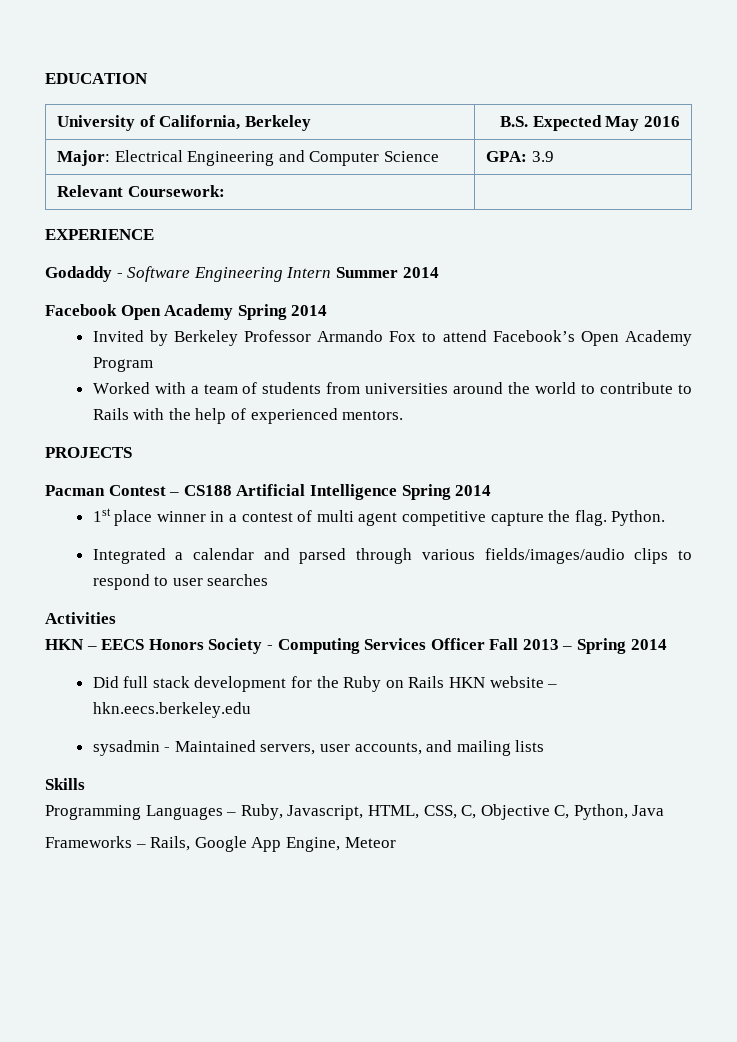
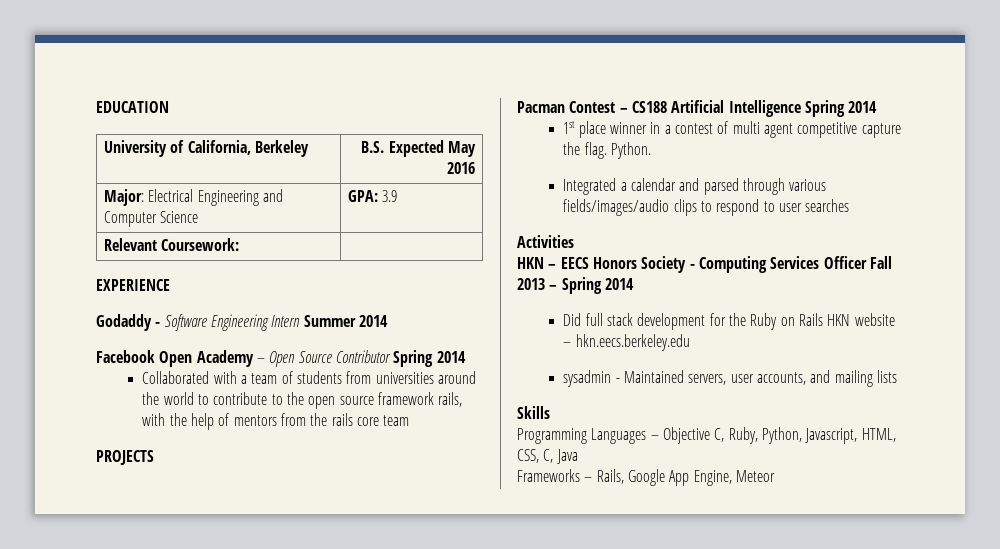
[237,304,328,320] [92,330,692,346] [92,357,153,372] [92,382,150,394] Spring 2014 // Invited by Berkeley Professor Armando Fox to attend Facebook’s Open Academy Program // Worked -> [256,350,466,367] [142,371,210,384] – Open Source Contributor Spring 2014 // Collaborated
[92,408,404,424] Rails with the help of experienced mentors. -> [286,392,463,409] [142,413,410,430] the open source framework rails, with the help of mentors from the rails core team
[240,804,283,820] Ruby, -> [662,427,802,444] Objective C, Ruby, Python,
[480,804,628,820] Objective C, Python, -> (554, 456) none

